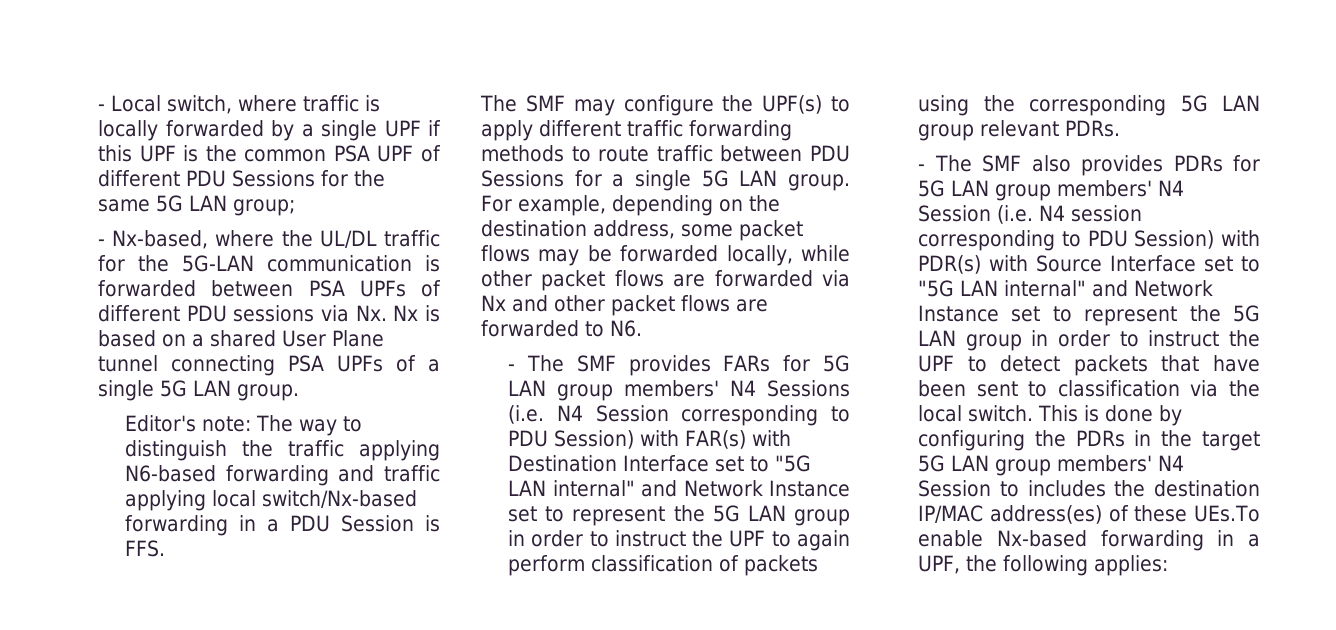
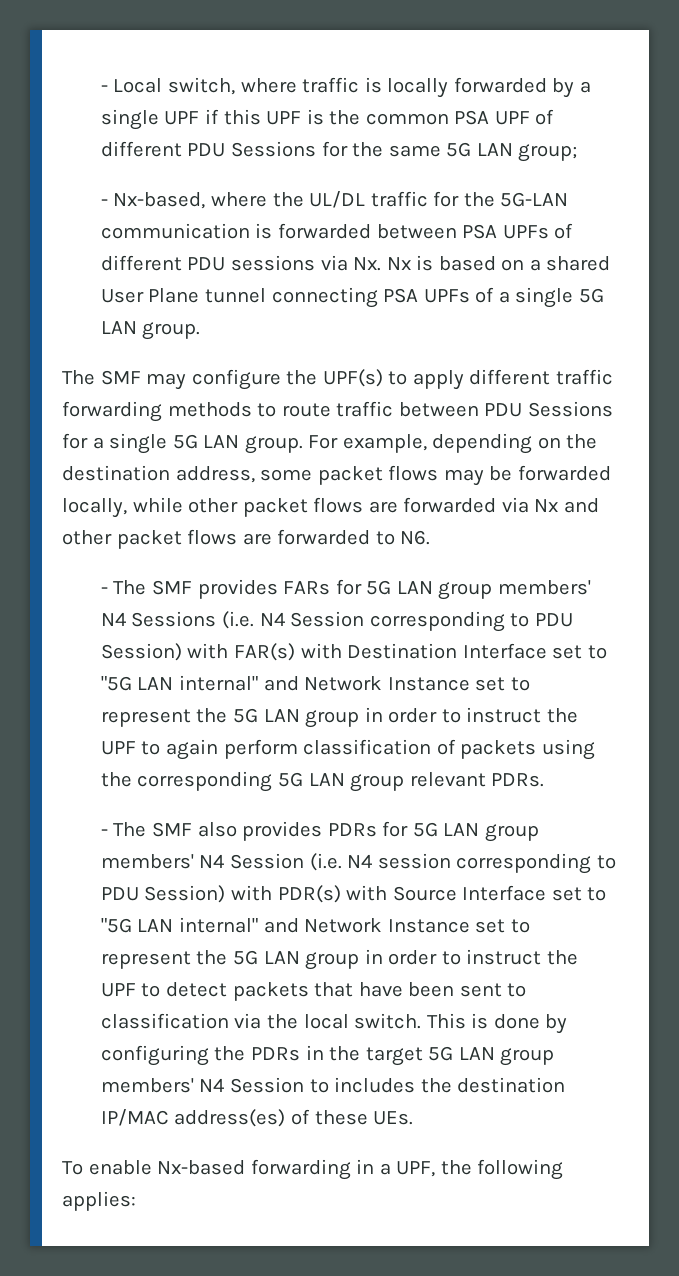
[125,415,363,436] [125,440,440,461] [125,465,440,486] [125,490,418,511] [125,515,440,536] [125,540,166,557] // Editor's note: The way to distinguish the traffic applying N6-based forwarding and traffic applying local switch/Nx-based forwarding in a PDU Session is FFS. -> (201, 331) none
[1194,505,1261,522] UEs.To -> [373,1111,414,1125] [62,1161,83,1175] UEs. // To

